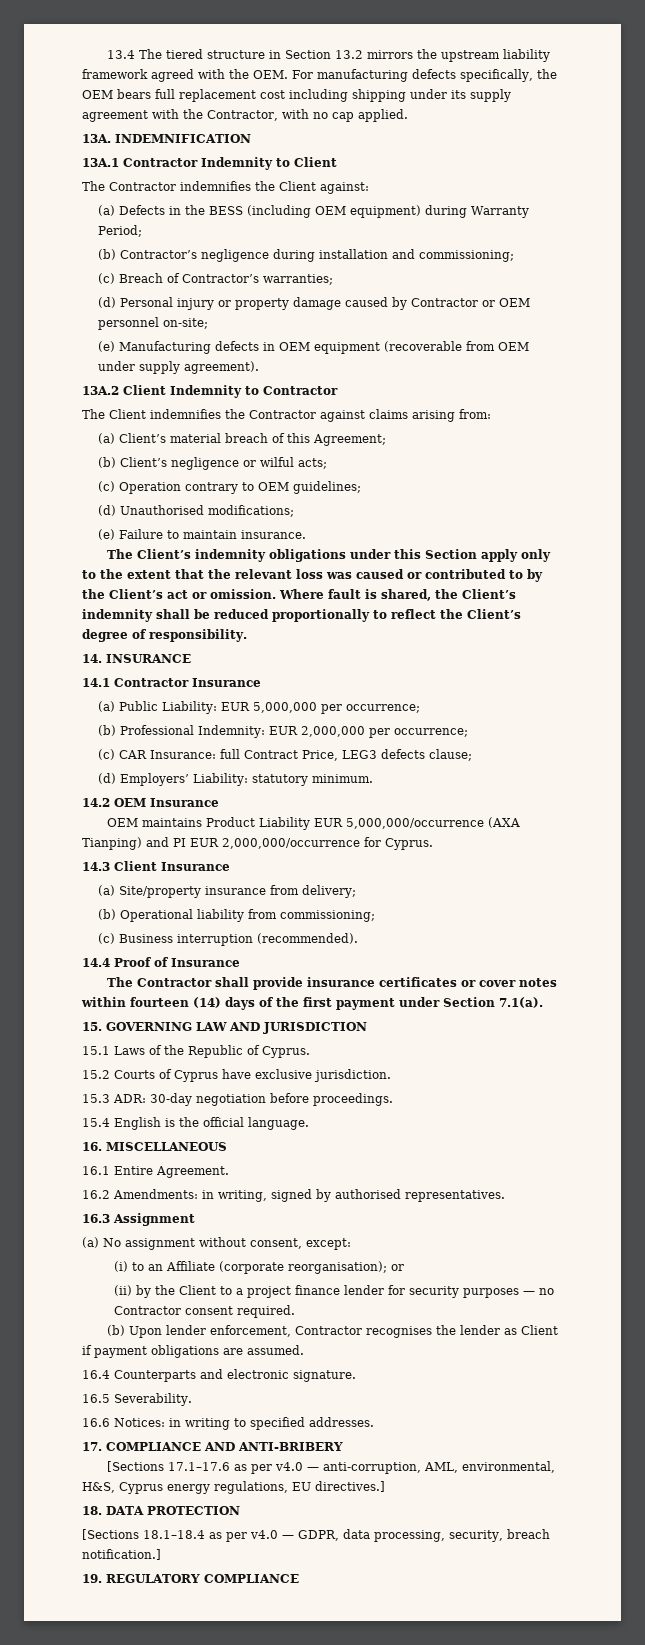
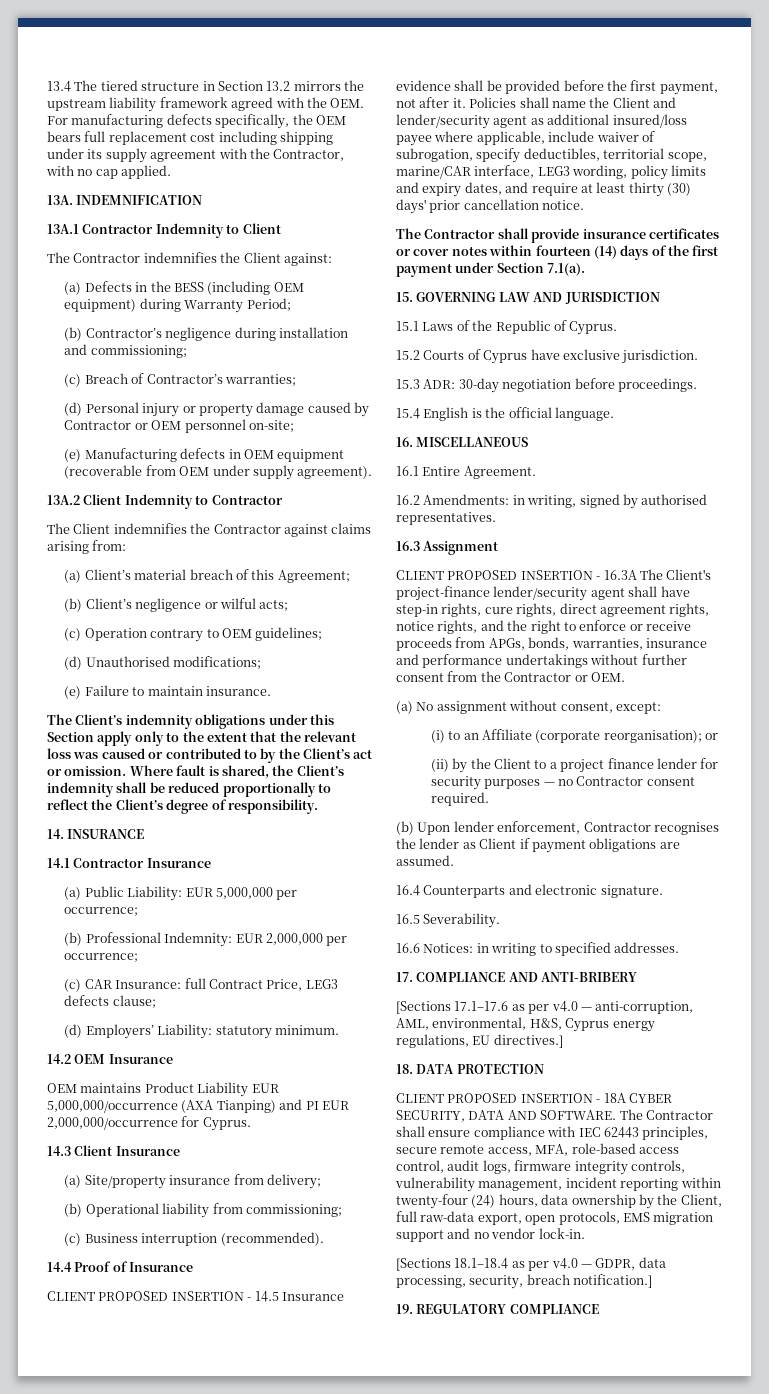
(240, 962) none -> [47,1291,344,1302] [396,80,718,95] [396,97,676,108] [396,114,687,129] [396,131,655,146] [396,148,707,163] [396,165,706,180] [396,182,691,197] [396,199,585,214] // CLIENT PROPOSED INSERTION - 14.5 Insurance evidence shall be provided before the first payment, not after it. Policies shall name the Client and lender/security agent as additional insured/loss payee where applicable, include waiver of subrogation, specify deductibles, territorial scope, marine/CAR interface, LEG3 wording, policy limits and expiry dates, and require at least thirty (30) days' prior cancellation notice.
(195, 1219) none -> [396,569,712,580] [396,586,690,601] [396,603,710,617] [396,620,691,634] [396,637,707,651] [396,654,687,668] [396,671,625,682] // CLIENT PROPOSED INSERTION - 16.3A The Client's project-finance lender/security agent shall have step-in rights, cure rights, direct agreement rights, notice rights, and the right to enforce or receive proceeds from APGs, bonds, warranties, insurance and performance undertakings without further consent from the Contractor or OEM.
(240, 1510) none -> [396,1093,672,1103] [396,1109,713,1122] [396,1126,709,1140] [396,1143,679,1156] [396,1160,685,1175] [395,1177,721,1192] [396,1194,722,1209] [396,1211,714,1225] [396,1228,585,1242] // CLIENT PROPOSED INSERTION - 18A CYBER SECURITY, DATA AND SOFTWARE. The Contractor shall ensure compliance with IEC 62443 principles, secure remote access, MFA, role-based access control, audit logs, firmware integrity controls, vulnerability management, incident reporting within twenty-four (24) hours, data ownership by the Client, full raw-data export, open protocols, EMS migration support and no vendor lock-in.

